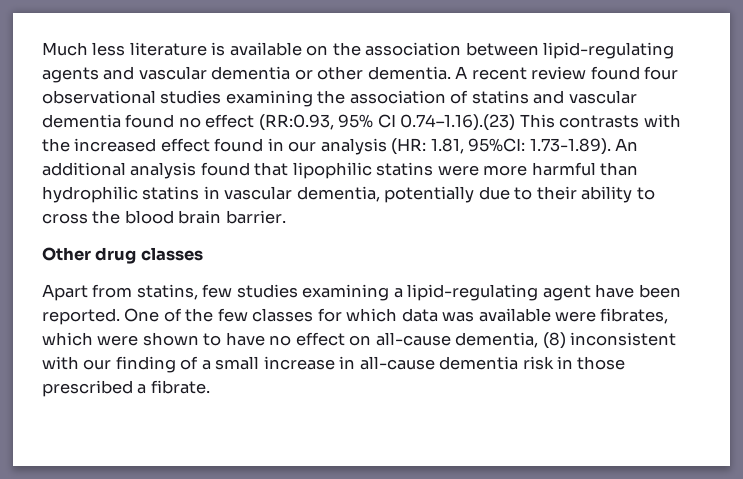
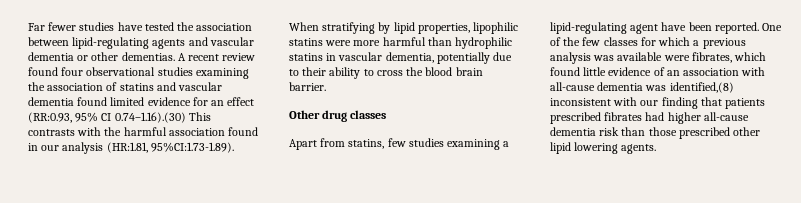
[42,42,329,56] Much less literature is available on -> [28,22,174,31] Far fewer studies have tested
[367,66,451,80] dementia. -> [121,52,175,61] dementias.
[178,117,201,128] no -> [110,97,225,106] limited evidence for an
[400,114,516,131] 0.74–1.16).(23) -> [114,112,186,123] 0.74–1.16).(30)
[74,138,210,152] increased effect -> [123,127,225,136] harmful association
[391,138,639,155] [42,162,289,179] (HR: 1.81, 95%CI: 1.73-1.89). An additional analysis found that -> [106,142,234,153] [289,22,470,34] (HR:1.81, 95%CI:1.73-1.89). When stratifying by lipid properties,
[401,308,438,322] data -> [693,38,746,49] [550,52,591,64] a previous analysis
[97,332,677,349] [42,356,356,373] were shown to have no effect on all-cause dementia, (8) inconsistent with our finding of a small increase in -> [550,67,766,76] [550,82,734,93] [550,97,766,109] [550,112,701,124] found little evidence of an association with all-cause dementia was identified,(8) inconsistent with our finding that patients prescribed fibrates had higher
[557,356,574,369] in -> [621,127,646,136] than
[137,380,210,394] a fibrate. -> [733,127,761,136] [550,142,657,154] other lipid lowering agents.

